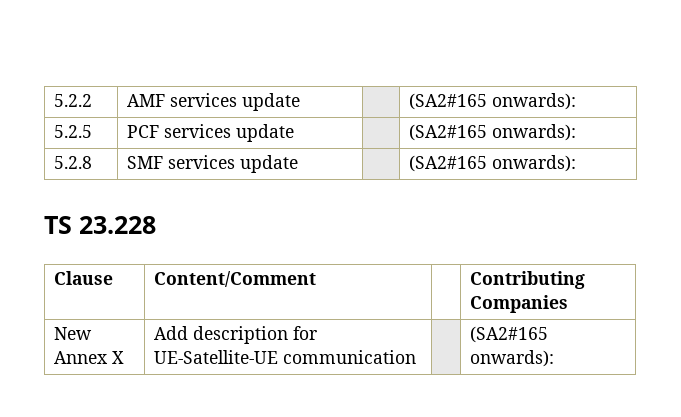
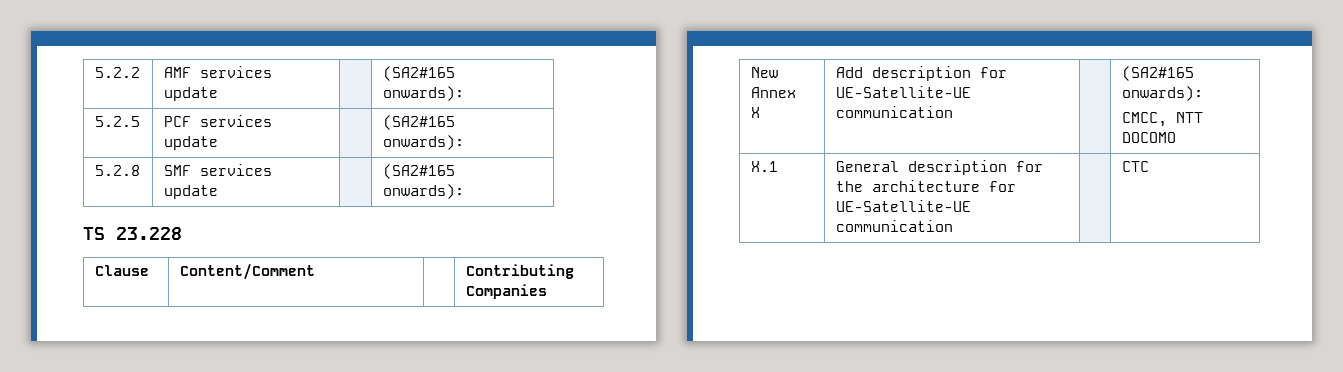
(554, 358) none -> [1121,112,1203,127] [1121,132,1176,143] [750,161,778,172] [835,160,1043,175] [835,180,1016,192] [835,200,971,212] [835,220,953,232] [1121,161,1149,172] // CMCC, NTT DOCOMO // X.1 | General description for the architecture for UE-Satellite-UE communication | | CTC

